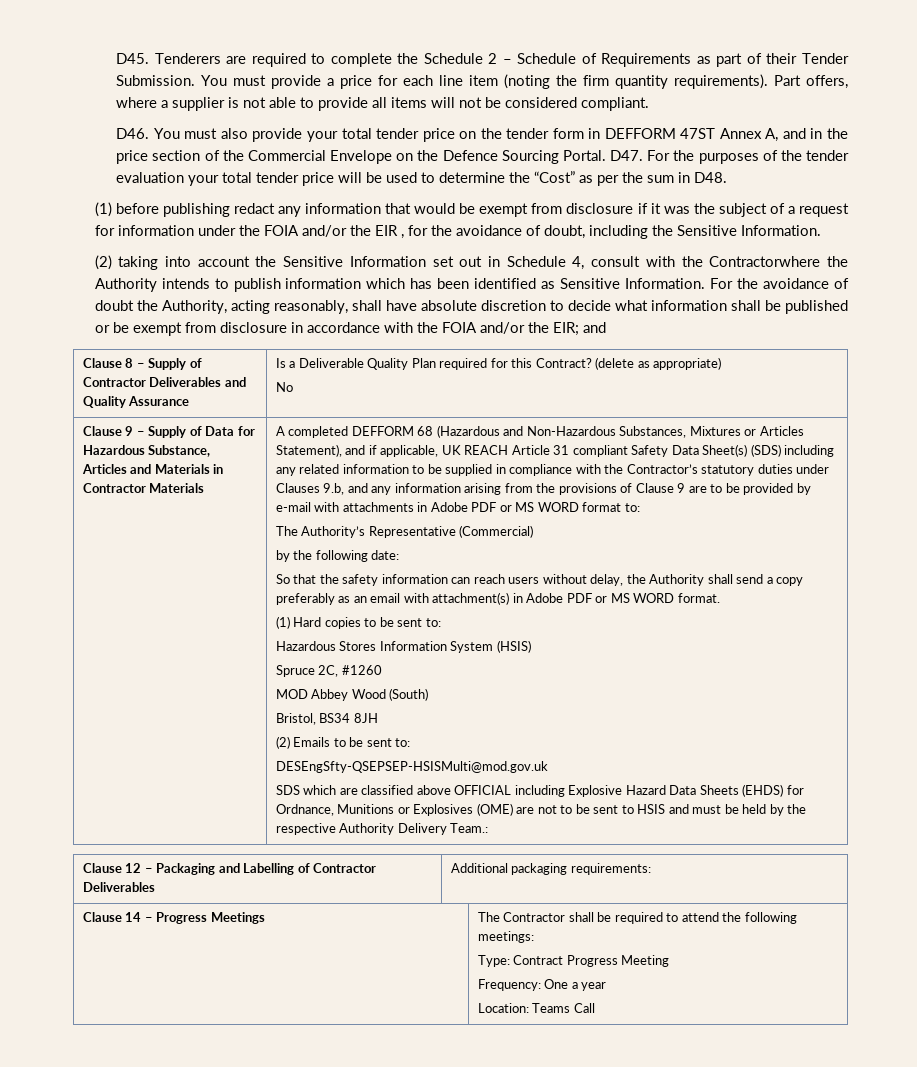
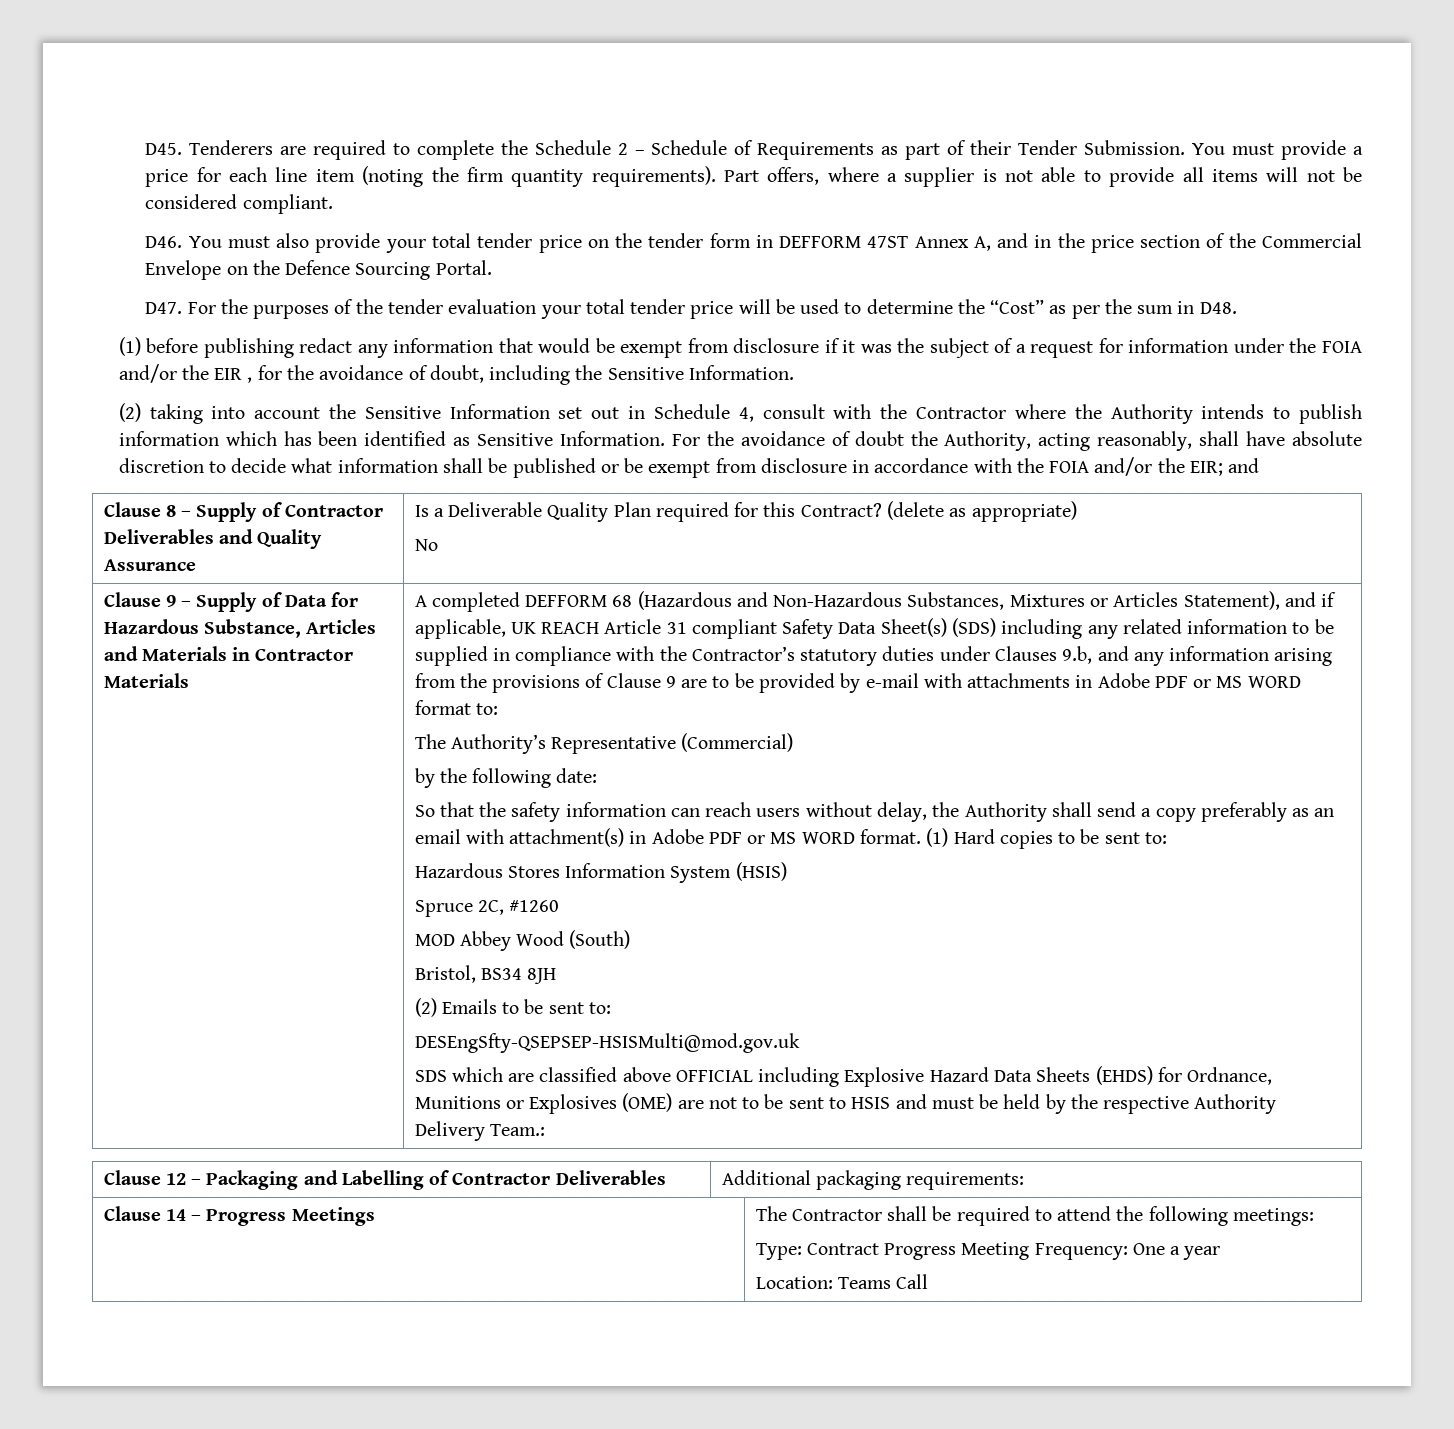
(606, 155) none -> (492, 267) //
[709,256,821,267] Contractorwhere -> [916,404,1066,419] Contractor where
(720, 598) // -> (922, 836) none
(670, 961) // -> (1030, 1251) none

